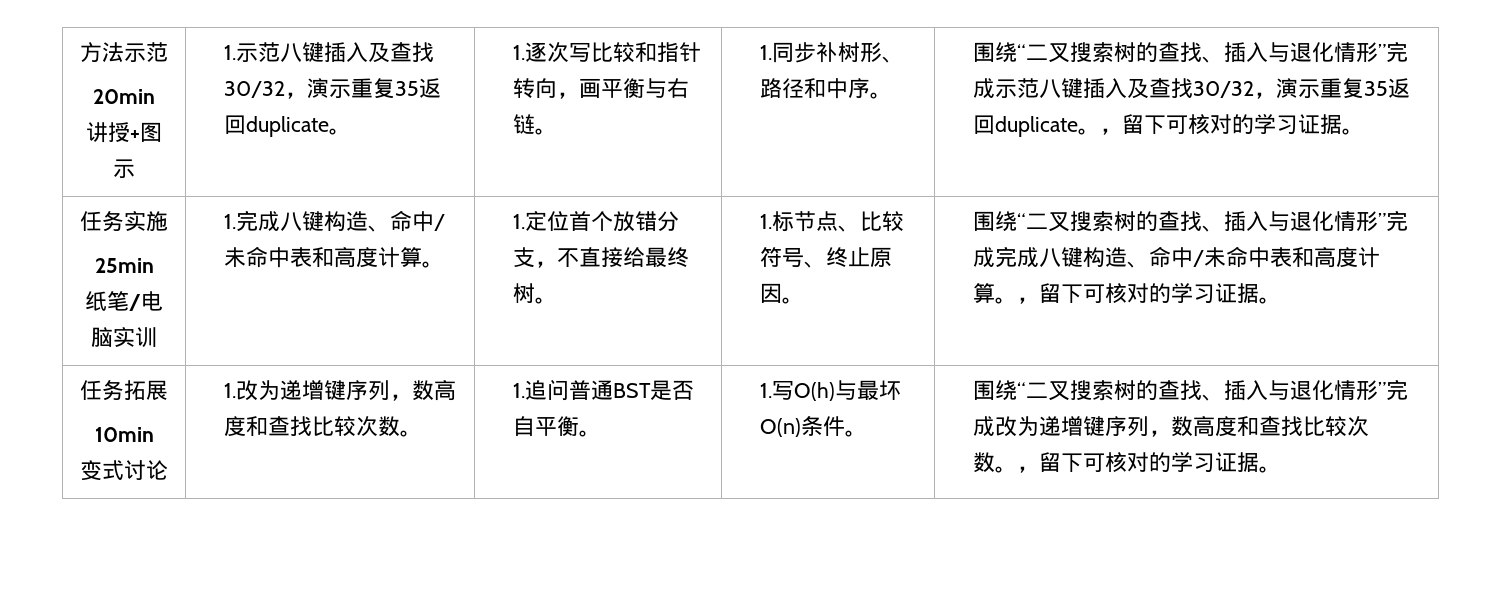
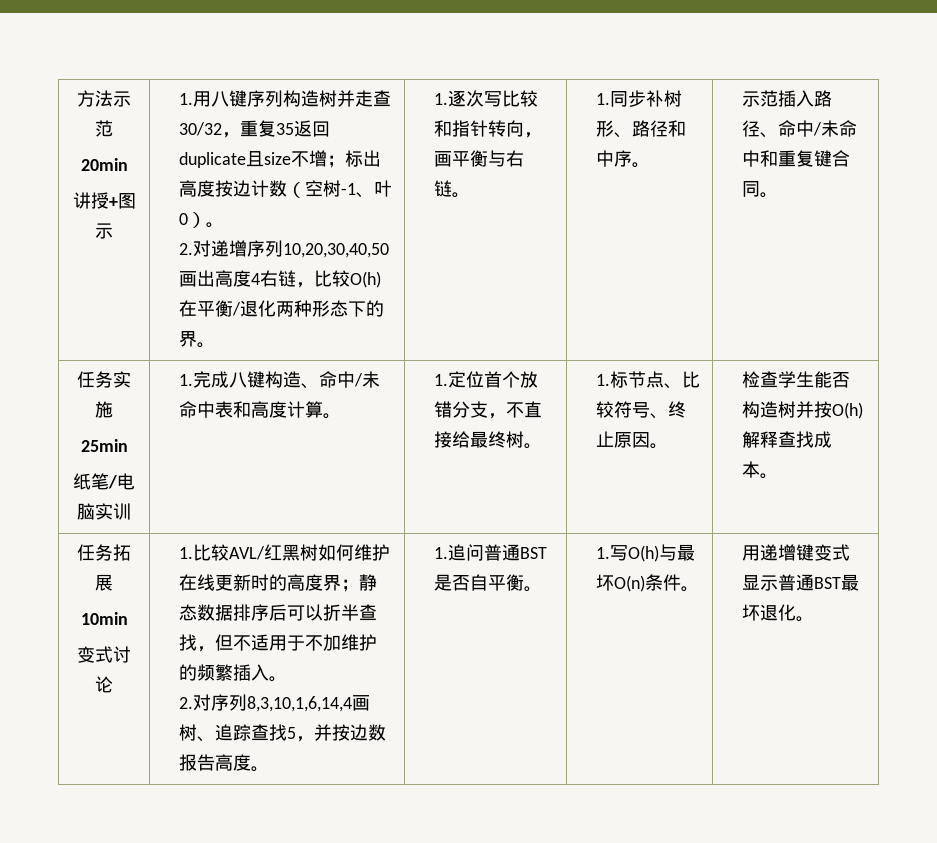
[236,42,435,63] [224,78,442,99] [224,115,330,137] 示范八键插入及查找30/32，演示重复35返回duplicate -> [193,90,392,107] [179,120,331,138] [179,150,382,168] [179,180,393,198] [179,212,225,228] [179,240,390,258] [179,270,382,288] [179,300,385,317] [179,331,198,347] 用八键序列构造树并走查30/32，重复35返回duplicate且size不增；标出高度按边计数（空树-1、叶0）。 // 2.对递增序列10,20,30,40,50画出高度4右链，比较O(h)在平衡/退化两种形态下的界
[973,41,1409,63] [973,78,1411,99] [973,114,1343,137] 围绕“二叉搜索树的查找、插入与退化情形”完成示范八键插入及查找30/32，演示重复35返回duplicate。，留下可核对的学习证据 -> [742,90,833,107] [742,120,858,138] [742,150,851,167] [742,181,761,197] 示范插入路径、命中/未命中和重复键合同
[973,210,1409,232] [973,246,1381,268] [973,283,1260,304] 围绕“二叉搜索树的查找、插入与退化情形”完成完成八键构造、命中/未命中表和高度计算。，留下可核对的学习证据 -> [742,371,851,388] [742,401,864,419] [742,431,833,448] [742,461,761,478] 检查学生能否构造树并按O(h)解释查找成本
[236,380,457,401] [224,416,401,437] 改为递增键序列，数高度和查找比较次数 -> [193,544,391,561] [179,574,378,592] [179,604,378,621] [179,634,378,652] [179,664,288,682] [179,694,371,712] [179,724,387,742] [179,754,252,771] 比较AVL/红黑树如何维护在线更新时的高度界；静态数据排序后可以折半查找，但不适用于不加维护的频繁插入。 // 2.对序列8,3,10,1,6,14,4画树、追踪查找5，并按边数报告高度
[973,379,1409,401] [973,416,1370,437] [973,452,1260,473] 围绕“二叉搜索树的查找、插入与退化情形”完成改为递增键序列，数高度和查找比较次数。，留下可核对的学习证据 -> [742,544,851,561] [742,574,860,591] [742,604,797,621] 用递增键变式显示普通BST最坏退化

